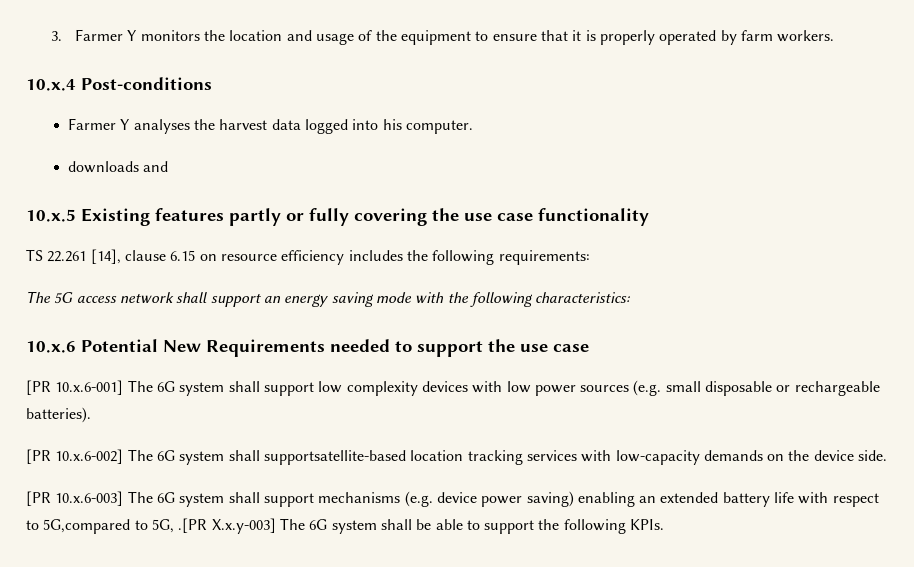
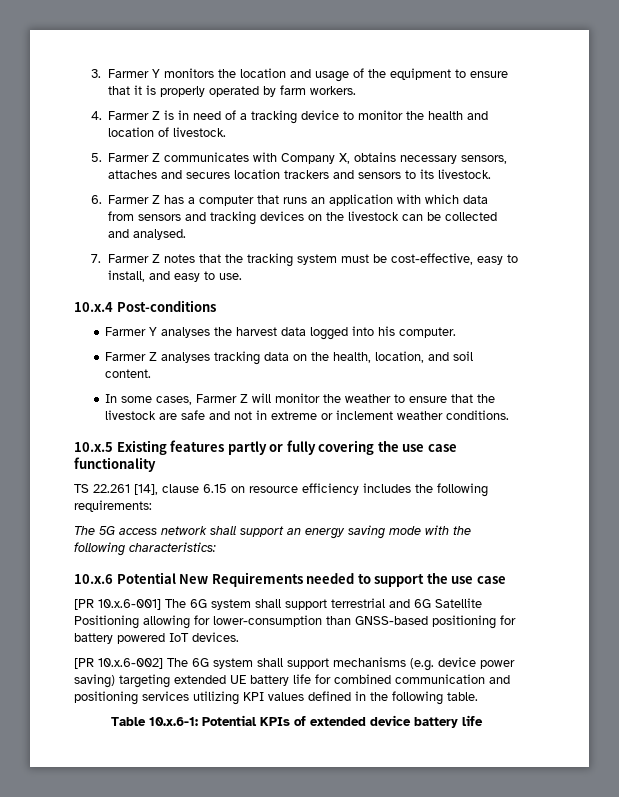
(835, 36) none -> [90,110,489,124] [108,127,227,137] [90,152,508,164] [108,169,492,179] [90,194,489,206] [108,211,498,225] [108,229,187,240] [90,253,518,267] [107,270,242,282] // 4. Farmer Z is in need of a tracking device to monitor the health and location of livestock. // 5. Farmer Z communicates with Company X, obtains necessary sensors, attaches and secures location trackers and sensors to its livestock. // 6. Farmer Z has a computer that runs an application with which data from sensors and tracking devices on the livestock can be collected and analysed. // 7. Farmer Z notes that the tracking system must be cost-effective, easy to install, and easy to use.
[68,161,169,173] downloads and -> [105,351,474,365] [105,369,152,378] [105,393,496,405] [105,410,510,420] Farmer Z analyses tracking data on the health, location, and soil content. // In some cases, Farmer Z will monitor the weather to ensure that the livestock are safe and not in extreme or inclement weather conditions.
[318,380,880,396] [26,407,91,423] low complexity devices with low power sources (e.g. small disposable or rechargeable batteries). -> [331,598,482,608] [74,615,516,629] [74,632,239,644] terrestrial and 6G Satellite Positioning allowing for lower-consumption than GNSS-based positioning for battery powered IoT devices.
[263,450,888,465] [26,491,260,507] supportsatellite-based location tracking services with low-capacity demands on the device side. // [PR 10.x.6-003] The 6G system shall -> (283, 662) none
[577,492,879,507] [26,518,665,534] enabling an extended battery life with respect to 5G,compared to 5G, .[PR X.x.y-003] The 6G system shall be able to support the following KPIs. -> [119,674,510,688] [74,691,478,705] [110,715,483,728] targeting extended UE battery life for combined communication and positioning services utilizing KPI values defined in the following table. // Table 10.x.6-1: Potential KPIs of extended device battery life

